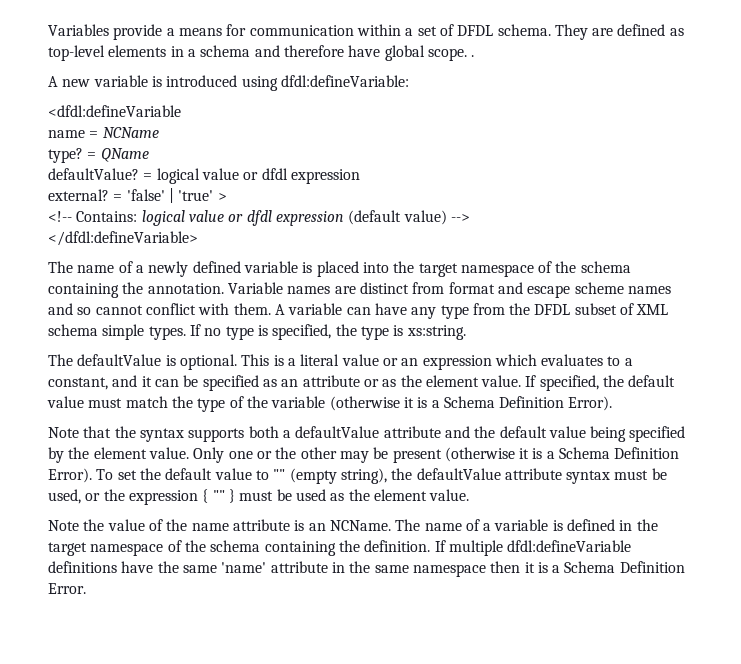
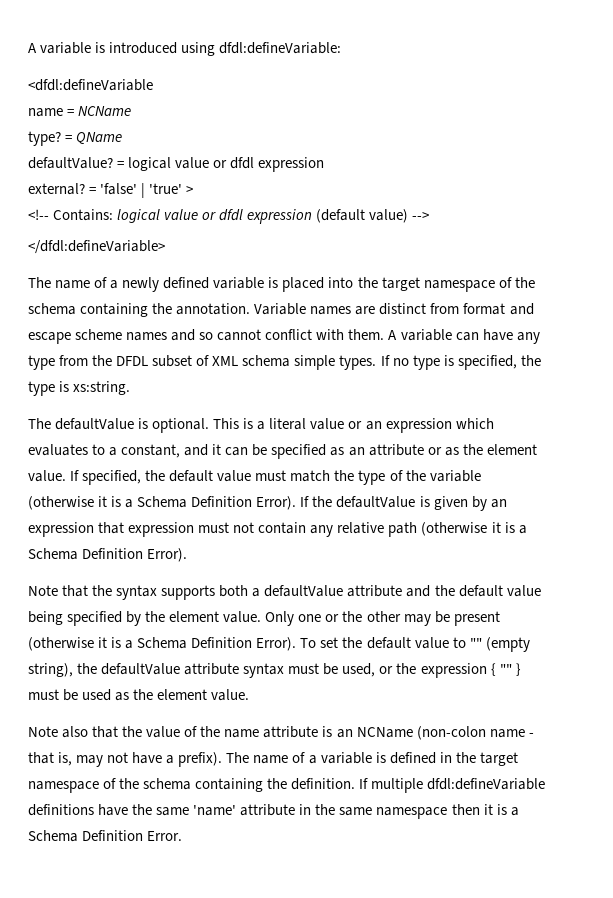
[48,24,684,40] [48,45,475,61] [48,76,91,87] Variables provide a means for communication within a set of DFDL schema. They are defined as top-level elements in a schema and therefore have global scope. . // A new -> [28,43,37,53] A
(613, 403) none -> [300,496,507,511] [28,522,527,537] [28,548,188,562] If the defaultValue is given by an expression that expression must not contain any relative path (otherwise it is a Schema Definition Error).
(79, 525) none -> [62,726,119,738] also that
[329,520,391,531] NCName. -> [356,726,534,740] [28,752,223,767] NCName (non-colon name - that is, may not have a prefix).

